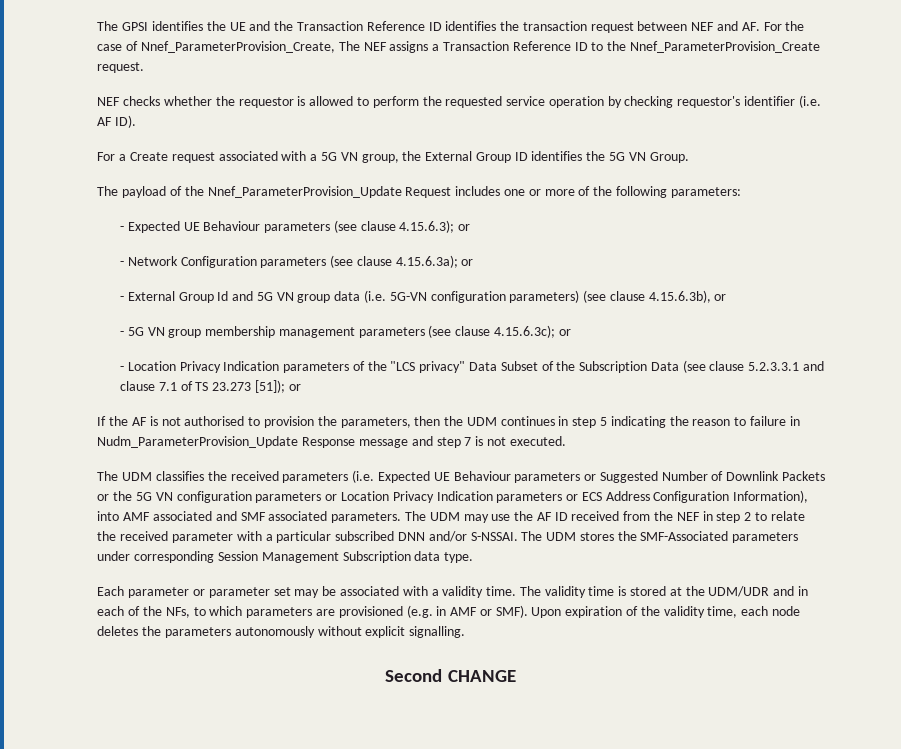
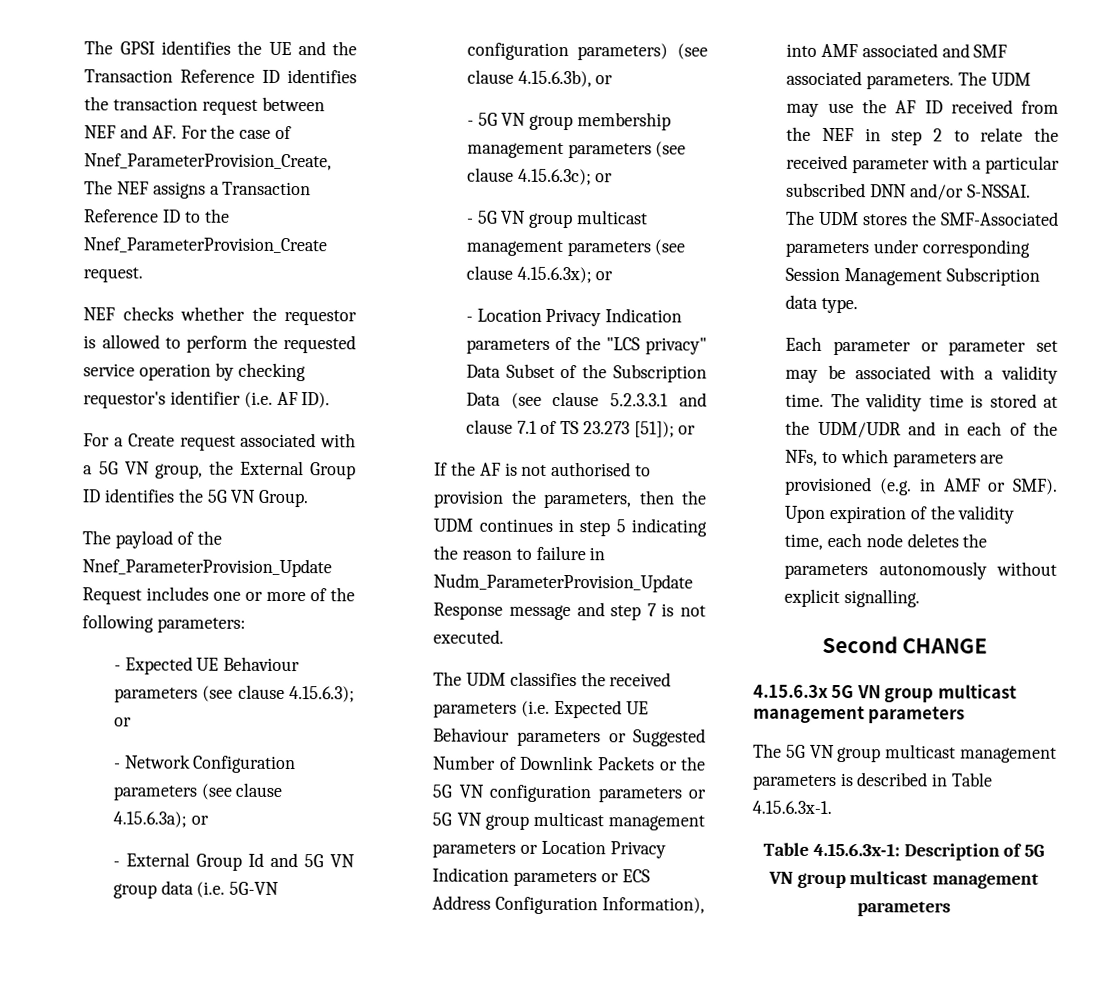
(571, 332) none -> [466,210,648,229] [465,239,686,257] [465,265,614,284] // - 5G VN group multicast management parameters (see clause 4.15.6.3x); or
(338, 497) none -> [432,811,705,831] [432,842,539,858] 5G VN group multicast management parameters or
(516, 676) none -> [753,684,1017,703] [753,705,966,724] [753,743,1057,763] [752,772,993,791] [752,800,832,815] [763,842,1045,861] [767,871,1040,889] [857,901,951,917] // 4.15.6.3x 5G VN group multicast management parameters // The 5G VN group multicast management parameters is described in Table 4.15.6.3x-1. // Table 4.15.6.3x-1: Description of 5G VN group multicast management parameters

